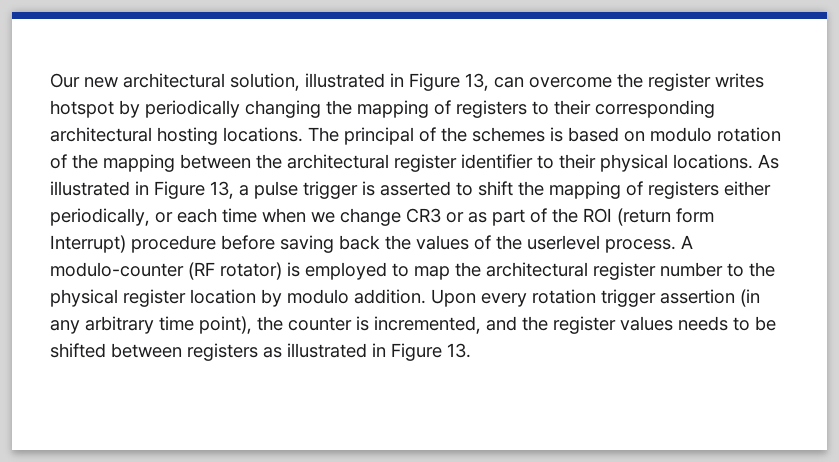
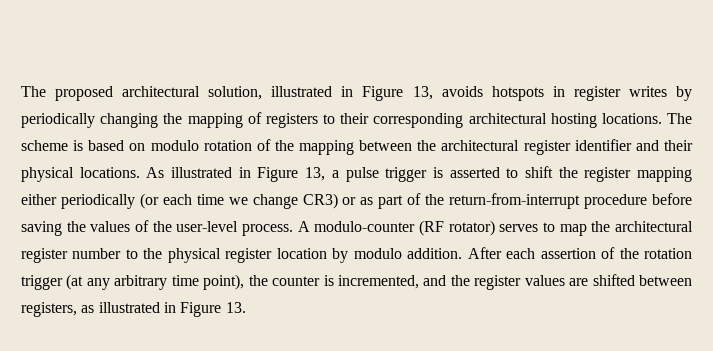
[50,73,118,88] Our new -> [21,86,114,101] The proposed
[494,73,643,88] can overcome the -> [441,86,565,101] avoids hotspots in
[50,100,114,118] hotspot -> (667, 91) none
[344,127,545,145] principal of the schemes -> [21,140,68,151] scheme
[537,155,554,169] to -> [635,140,659,151] and
[549,181,771,199] [50,208,173,226] mapping of registers either periodically, or -> [584,167,692,182] [21,193,159,209] register mapping either periodically (or
[262,208,306,223] when -> (224, 199) none
[406,208,441,223] CR3 -> [302,193,338,209] CR3)
[583,208,714,226] [50,235,126,253] ROI (return form Interrupt) -> [449,193,581,209] return-from-interrupt
[339,235,380,250] back -> (62, 228) none
[527,235,600,250] userlevel -> [176,221,239,232] user-level
[287,262,387,280] is employed -> [499,224,539,232] serves
[431,289,760,307] Upon every rotation trigger assertion (in -> [467,247,693,259] [21,274,84,290] After each assertion of the rotation trigger (at
[678,316,776,331] needs to be -> [569,278,589,286] are
[187,343,258,361] registers -> [21,302,77,317] registers,

